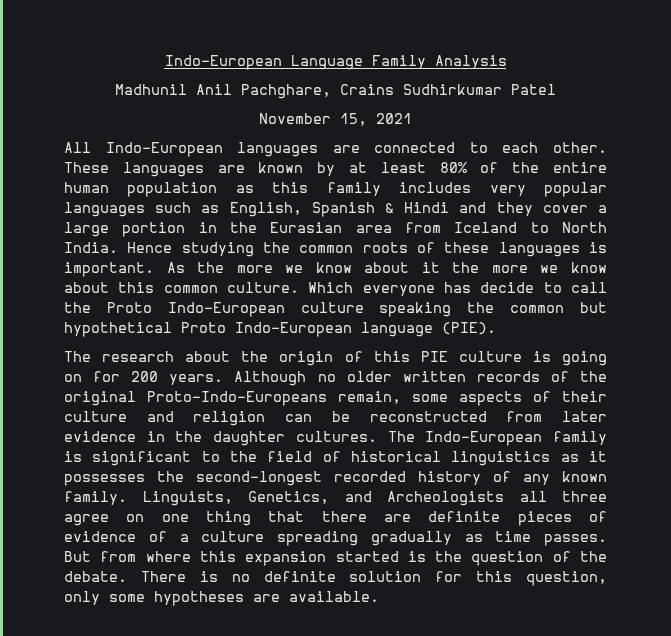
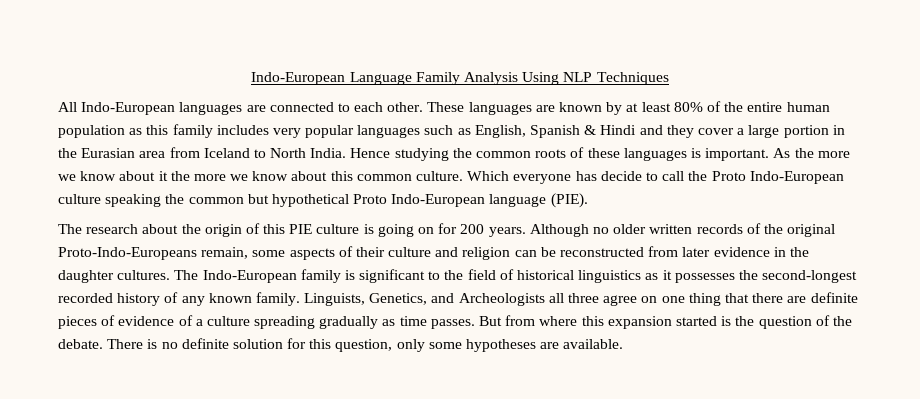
[115,84,556,99] [259,113,412,126] // Madhunil Anil Pachghare, Crains Sudhirkumar Patel // November 15, 2021 -> [522,72,669,85] Using NLP Techniques

